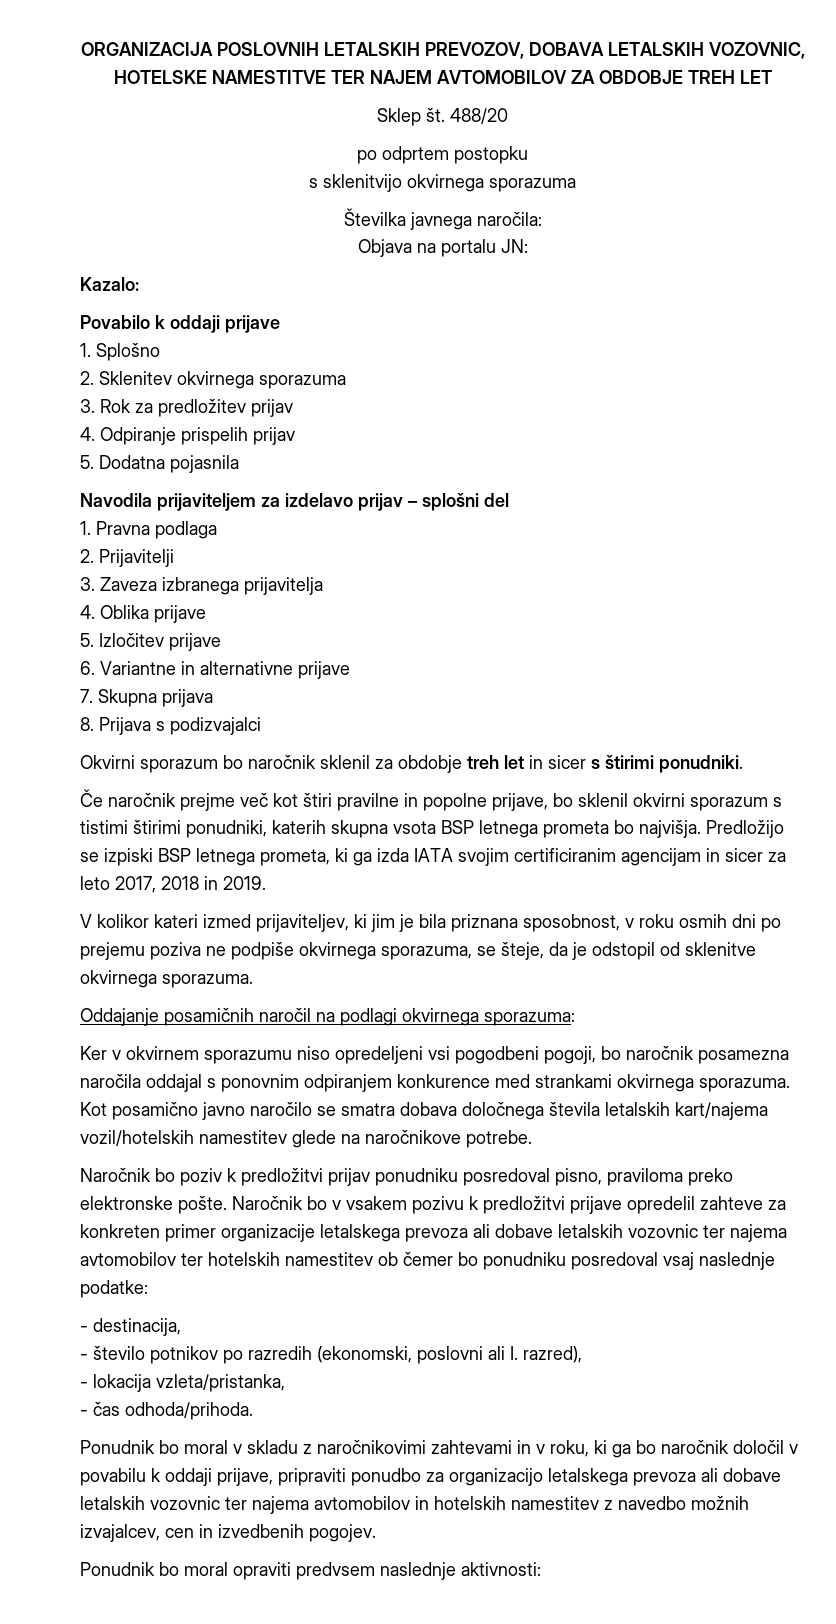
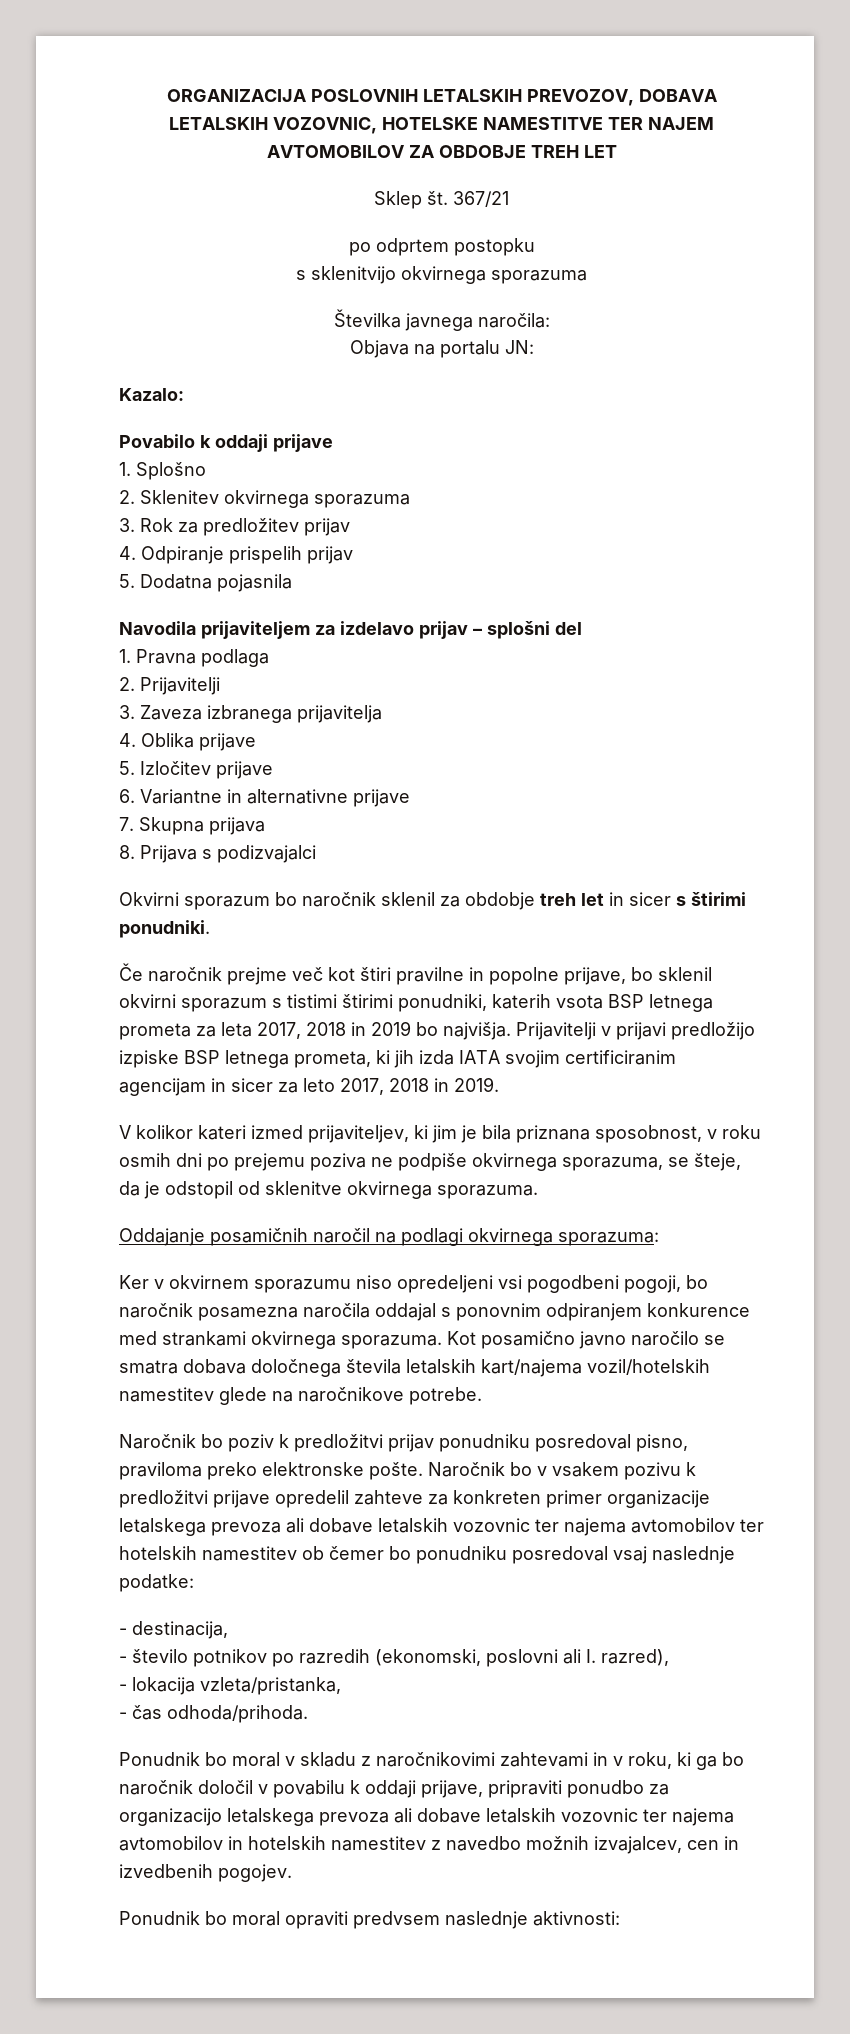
[450,108,508,124] 488/20 -> [453,191,509,207] 367/21
[331,820,388,838] skupna -> (551, 1001) none
[614,820,784,838] [80,848,153,866] bo najvišja. Predložijo se izpiski -> [196,1021,755,1040] [119,1050,179,1068] za leta 2017, 2018 in 2019 bo najvišja. Prijavitelji v prijavi predložijo izpiske
[353,852,372,866] ga -> [394,1050,414,1068] jih

